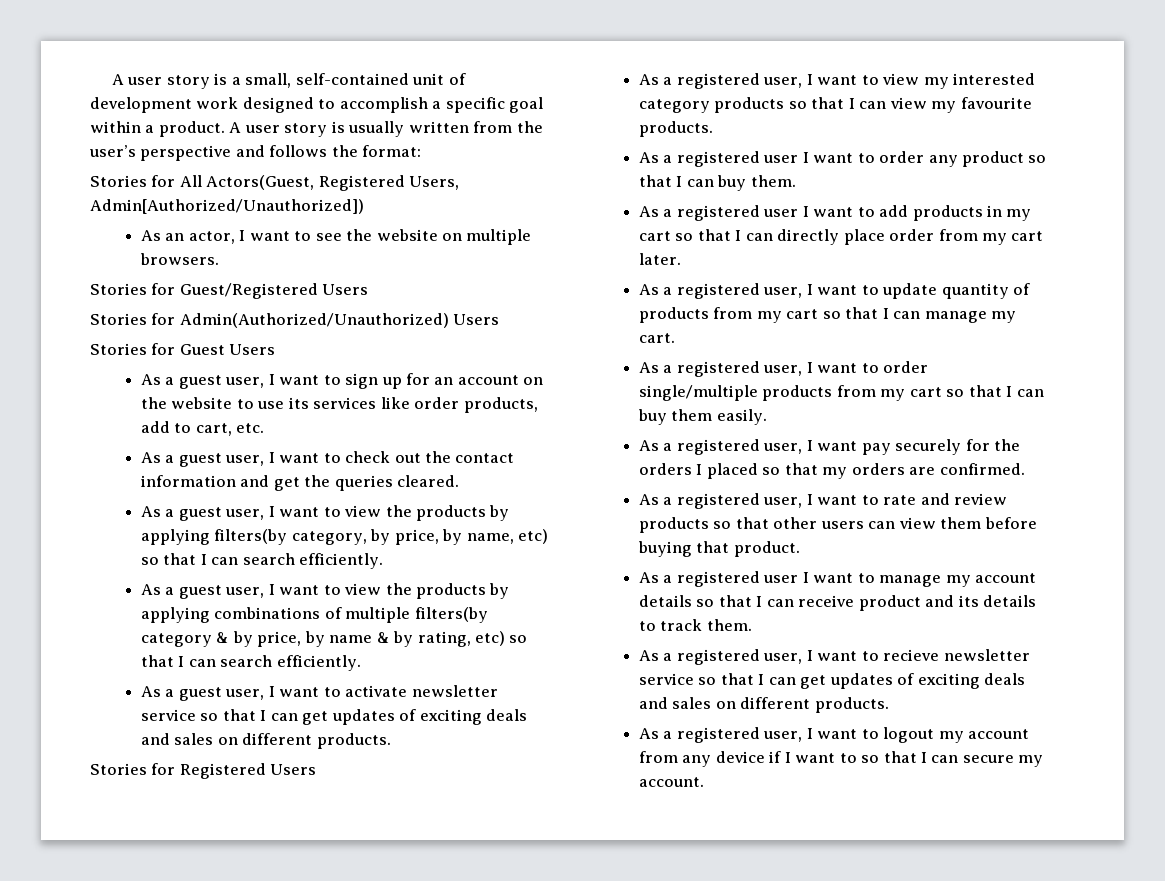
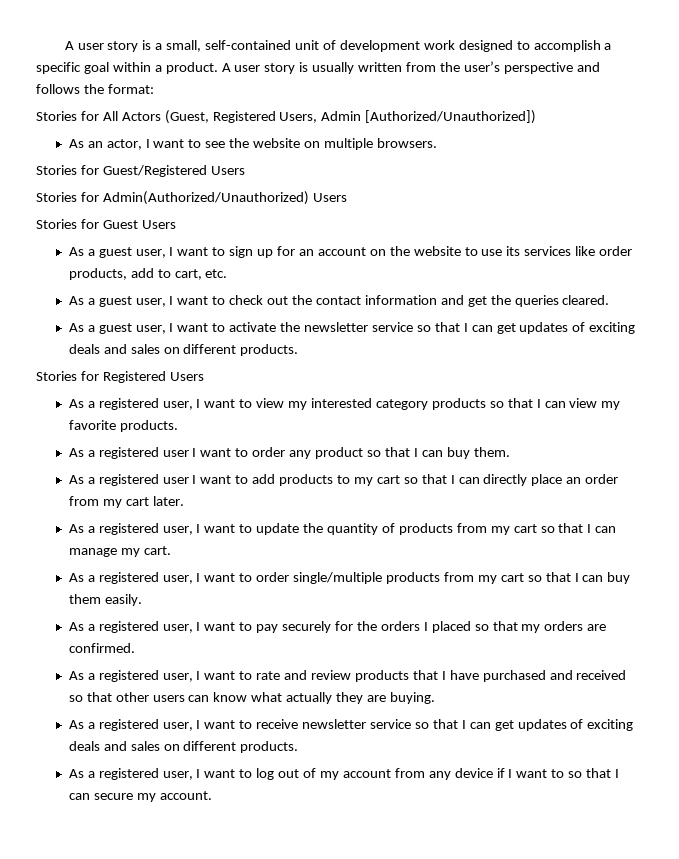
[206,175,460,191] [90,199,364,214] Actors(Guest, Registered Users, Admin[Authorized/Unauthorized]) -> [121,110,537,124] Actors (Guest, Registered Users, Admin [Authorized/Unauthorized])
[344,505,510,521] [140,529,549,545] [140,553,384,569] [140,583,510,599] [140,607,488,623] [140,631,528,647] [140,655,361,671] [140,685,408,701] view the products by applying filters(by category, by price, by name, etc) so that I can search efficiently. // As a guest user, I want to view the products by applying combinations of multiple filters(by category & by price, by name & by rating, etc) so that I can search efficiently. // As a guest user, I want to activate -> [229,322,301,332] activate the
[960,97,1032,109] favourite -> [68,420,116,430] favorite
[987,205,1003,217] in -> [337,475,351,484] to
(885, 237) none -> [566,477,582,484] an
(938, 291) none -> [303,523,324,533] the
(858, 446) none -> [239,622,253,631] to
(709, 525) none -> [412,670,627,682] that I have purchased and received
[898,517,1037,529] [637,541,800,557] [638,571,1037,587] [638,595,1037,611] [638,619,752,631] [638,649,940,665] view them before buying that product. // As a registered user I want to manage my account details so that I can receive product and its details to track them. // As a registered user, I want to recieve -> [213,692,435,704] [68,719,299,731] know what actually they are buying. // As a registered user, I want to receive
[883,727,935,743] logout -> [256,768,317,780] log out of

